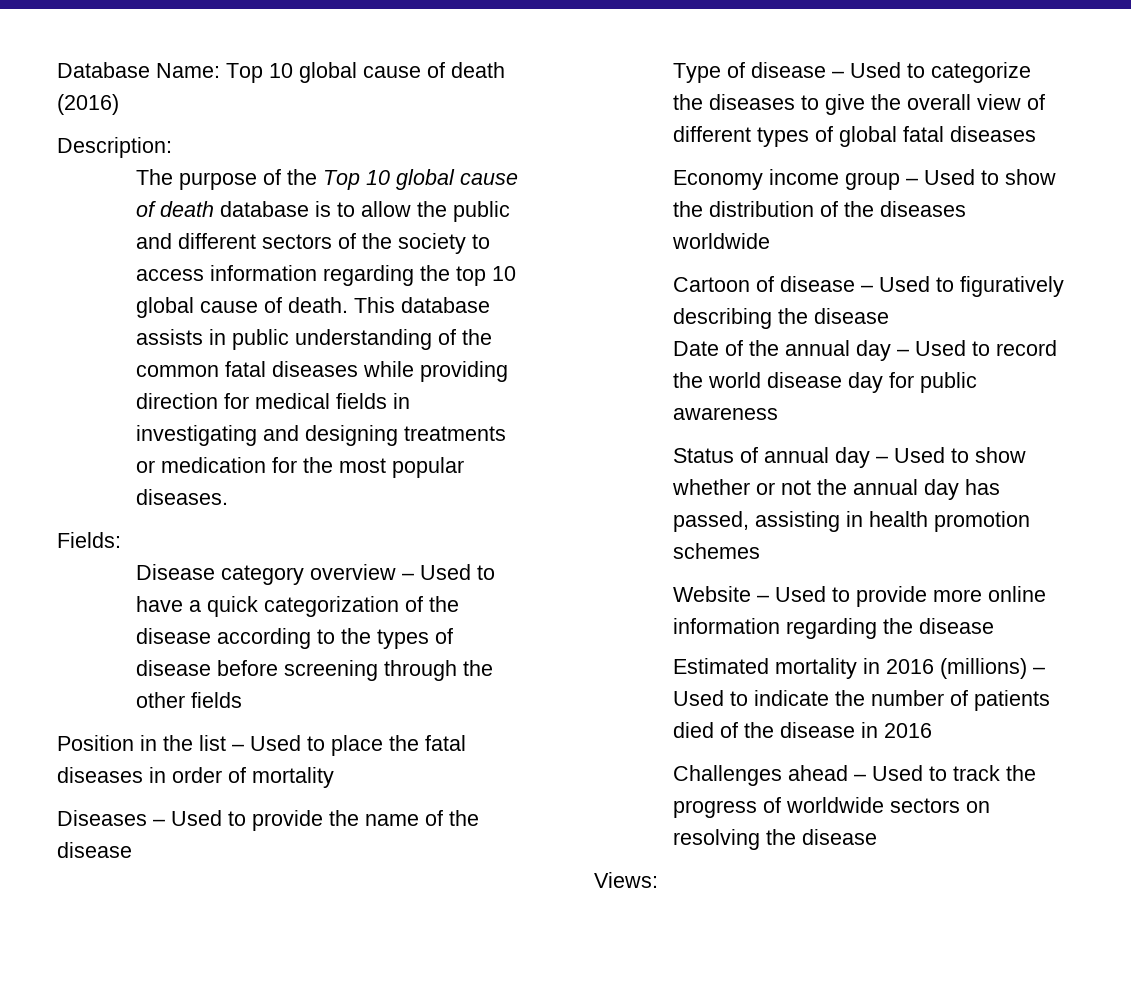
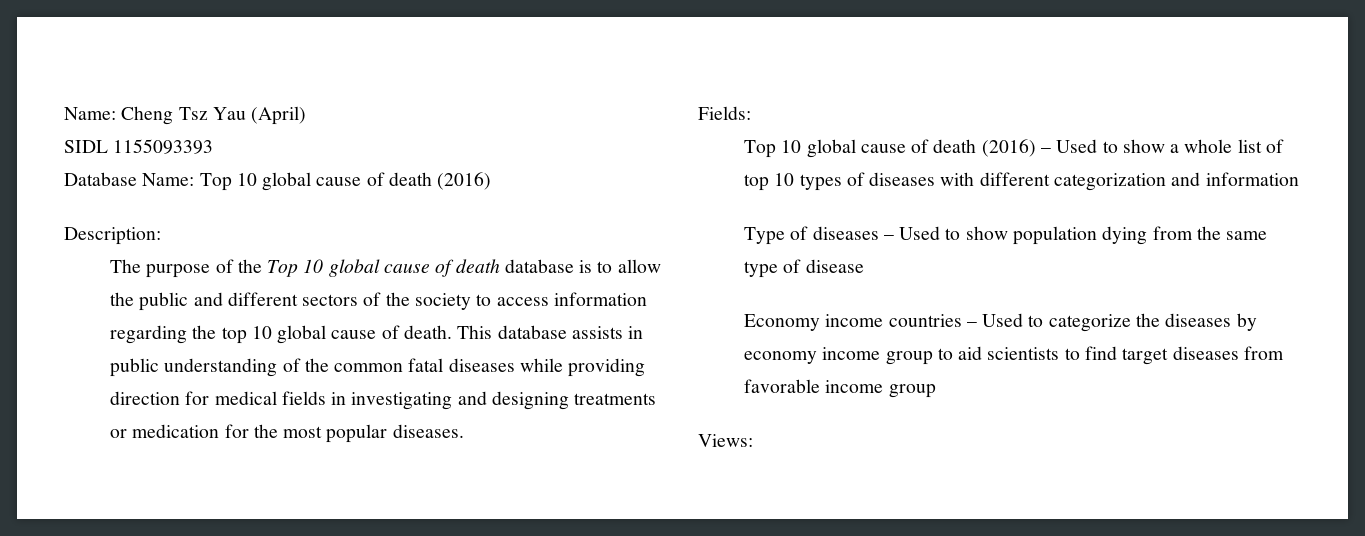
(57, 70) none -> [64,106,307,125] [64,139,214,154] Name: Cheng Tsz Yau (April) // SIDL 1155093393 //
[136,564,496,585] [136,596,460,617] [136,628,454,649] [136,660,494,681] [136,692,243,708] [57,735,466,756] [57,767,334,788] [57,810,479,831] [57,842,132,858] [673,62,827,83] Disease category overview – Used to have a quick categorization of the disease according to the types of disease before screening through the other fields // Position in the list – Used to place the fatal diseases in order of mortality // Diseases – Used to provide the name of the disease // Type of disease -> [744,139,1284,158] [744,172,1299,191] [744,226,1268,245] [744,259,864,278] [744,314,962,331] Top 10 global cause of death (2016) – Used to show a whole list of top 10 types of diseases with different categorization and information // Type of diseases – Used to show population dying from the same type of disease // Economy income countries
[801,94,1046,115] [673,126,1037,147] [673,169,1057,190] [673,201,967,217] [672,233,771,249] [673,276,1065,297] [673,308,890,329] [673,340,1058,361] [673,372,978,393] [673,407,779,420] [673,447,1027,468] [672,479,1001,500] [673,511,1031,532] [673,543,761,559] [673,586,1047,607] [673,618,995,639] [673,658,1046,679] [673,690,1051,711] [673,722,933,738] [673,765,1037,786] [673,797,991,818] [673,829,878,850] to give the overall view of different types of global fatal diseases // Economy income group – Used to show the distribution of the diseases worldwide // Cartoon of disease – Used to figuratively describing the disease // Date of the annual day – Used to record the world disease day for public awareness // Status of annual day – Used to show whether or not the annual day has passed, assisting in health promotion schemes // Website – Used to provide more online information regarding the disease // Estimated mortality in 2016 (millions) – Used to indicate the number of patients died of the disease in 2016 // Challenges ahead – Used to track the progress of worldwide sectors on resolving the disease -> [1236,313,1257,331] [744,346,1284,365] [744,379,936,398] by economy income group to aid scientists to find target diseases from favorable income group

